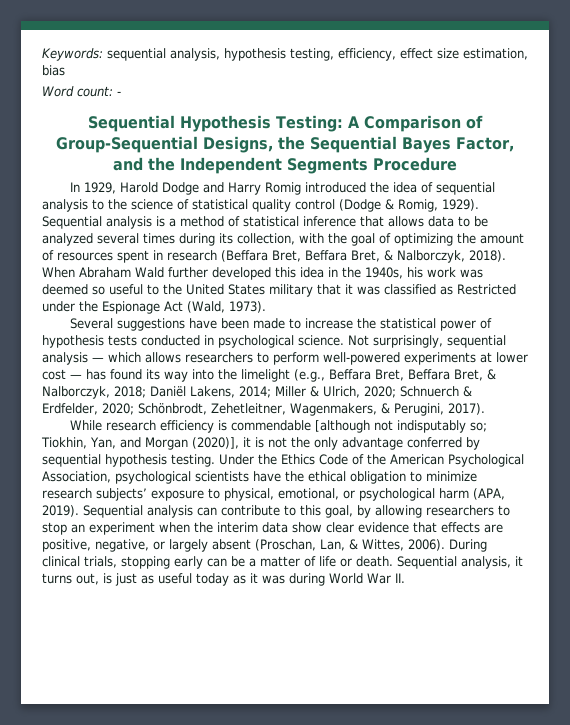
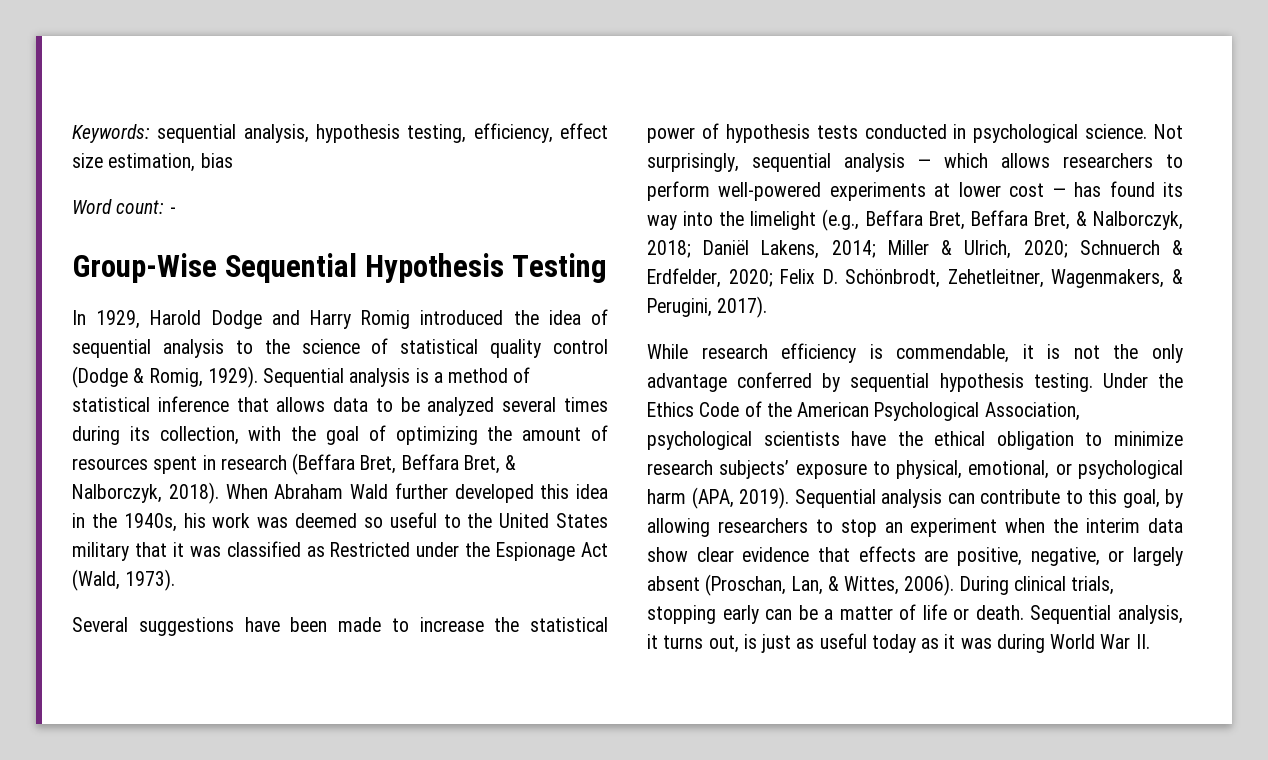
(121, 93) none -> [72,253,217,283] Group-Wise
[276,115,483,132] [56,136,515,153] [113,157,457,174] Testing: A Comparison of Group-Sequential Designs, the Sequential Bayes Factor, and the Independent Segments Procedure -> [512,253,608,283] Testing
(134, 409) none -> [780,269,838,284] Felix D.
[230,420,487,433] [41,437,239,450] commendable [although not indisputably so; Tiokhin, Yan, and Morgan (2020)], -> [896,344,1010,363] commendable,

